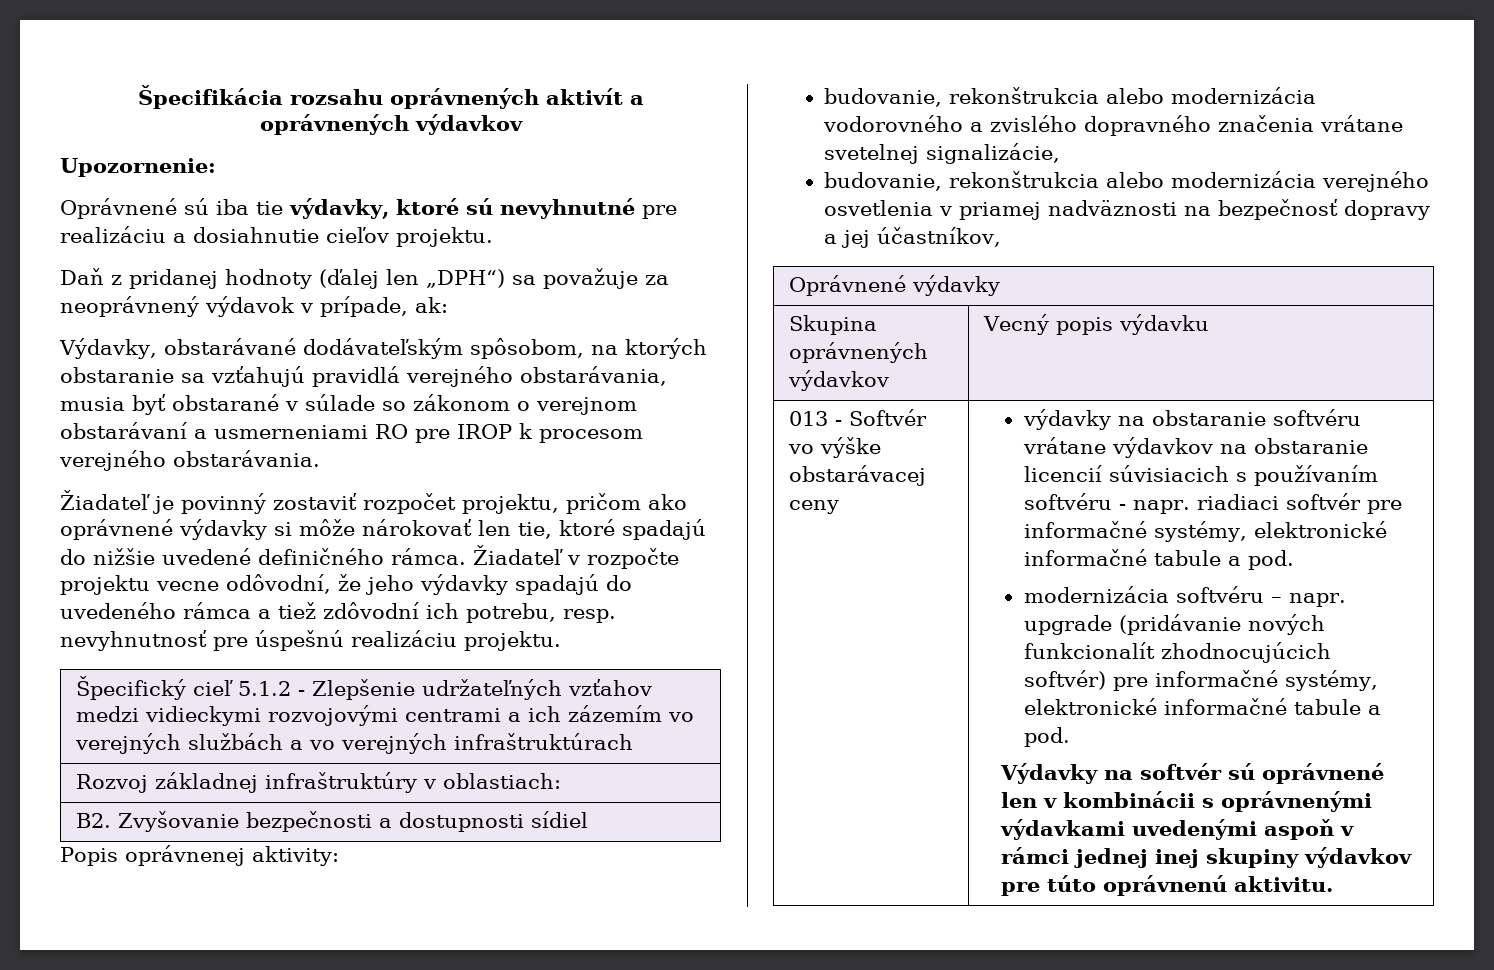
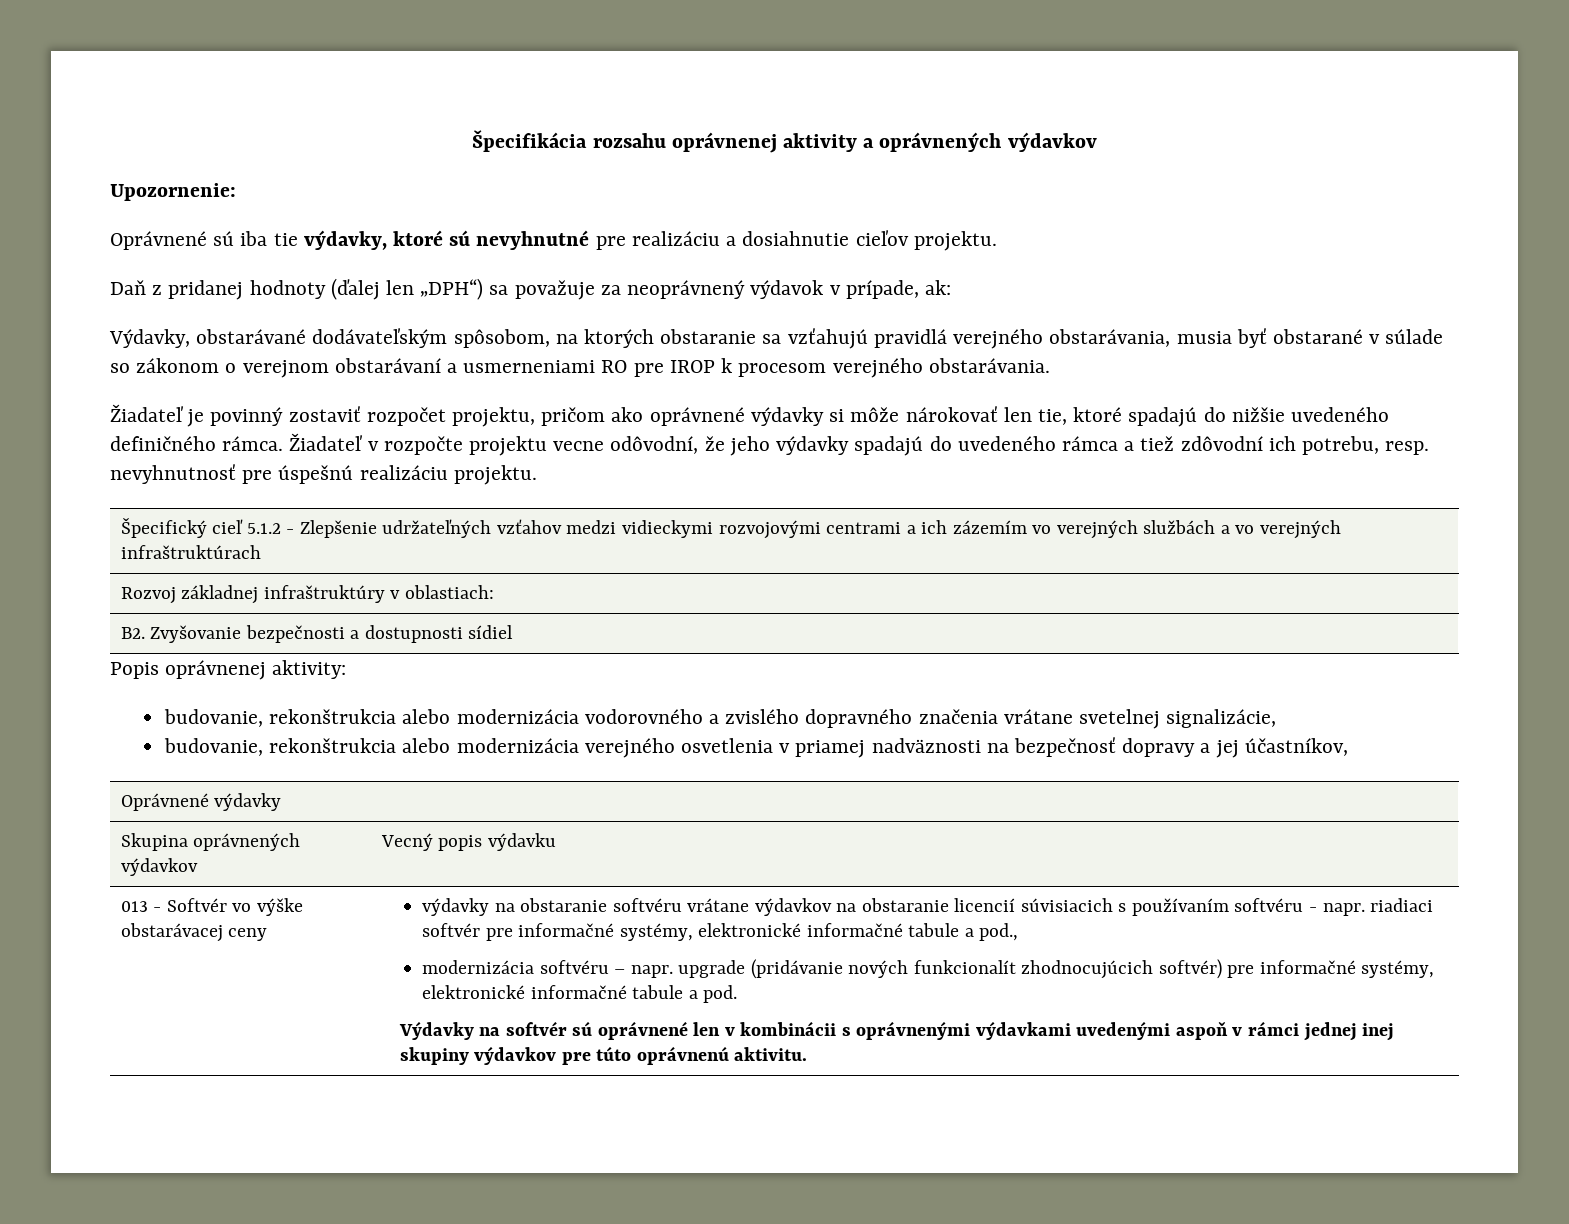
[389,88,623,109] oprávnených aktivít -> [671,132,857,153] oprávnenej aktivity
[162,548,251,565] uvedené -> [1290,407,1389,422] uvedeného
[1247,550,1294,570] pod. -> [979,923,1019,941] pod.,

